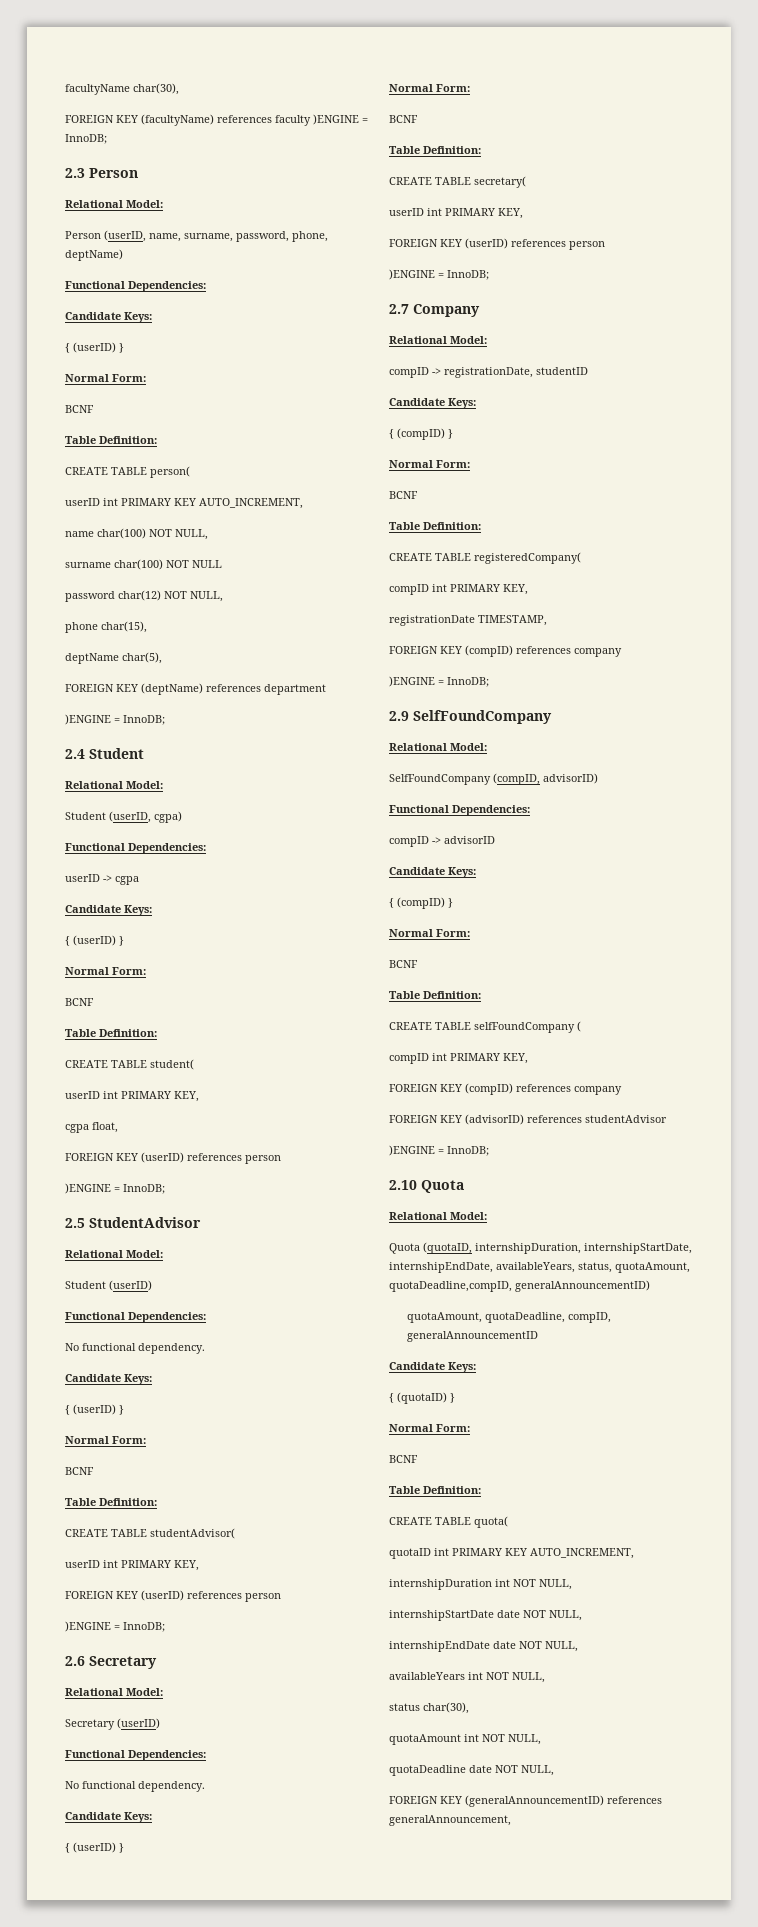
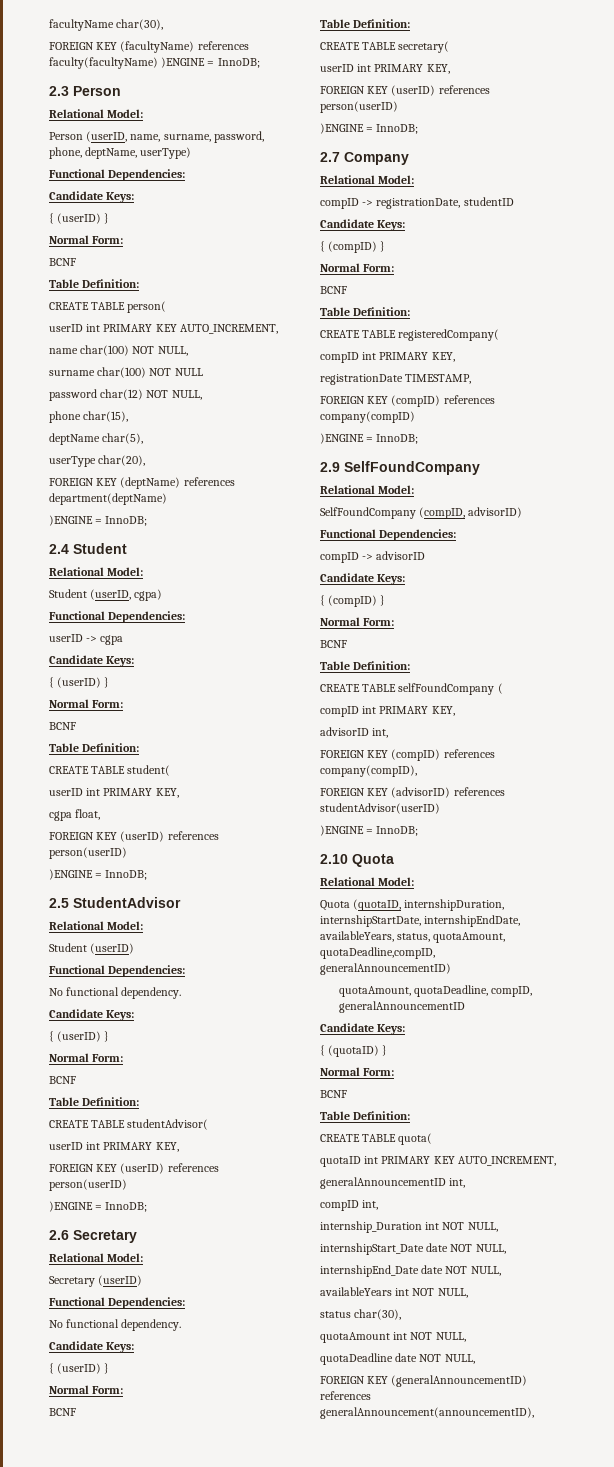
[275,115,311,126] faculty -> [49,57,158,69] faculty(facultyName)
[65,249,123,261] deptName) -> [85,147,192,159] deptName, userType)
(162, 658) none -> [49,455,146,467] // userType char(20),
[264,684,326,695] department -> [49,493,167,505] department(deptName)
[245,1155,281,1164] person -> [49,847,127,859] person(userID)
[245,1593,281,1602] person -> [49,1179,127,1191] person(userID)
[569,241,605,250] person -> [320,101,398,113] person(userID)
[574,648,622,657] company -> [320,411,415,423] company(compID)
[389,1083,622,1095] // FOREIGN KEY (compID) references company -> [320,727,389,738] [320,749,495,761] [320,765,417,777] // advisorID int, // FOREIGN KEY (compID) references company(compID),
[585,1115,667,1123] studentAdvisor -> [320,803,440,814] studentAdvisor(userID)
[389,1579,572,1590] [389,1610,582,1621] [389,1641,490,1652] internshipDuration int NOT NULL, // internshipStartDate date NOT NULL, // internshipEndDate -> [320,1177,466,1189] [320,1200,379,1211] [320,1221,498,1233] [320,1243,506,1255] [320,1265,419,1277] generalAnnouncementID int, // compID int, // internship_Duration int NOT NULL, // internshipStart_Date date NOT NULL, // internshipEnd_Date
[389,1815,511,1826] generalAnnouncement, -> [320,1407,534,1419] generalAnnouncement(announcementID),

